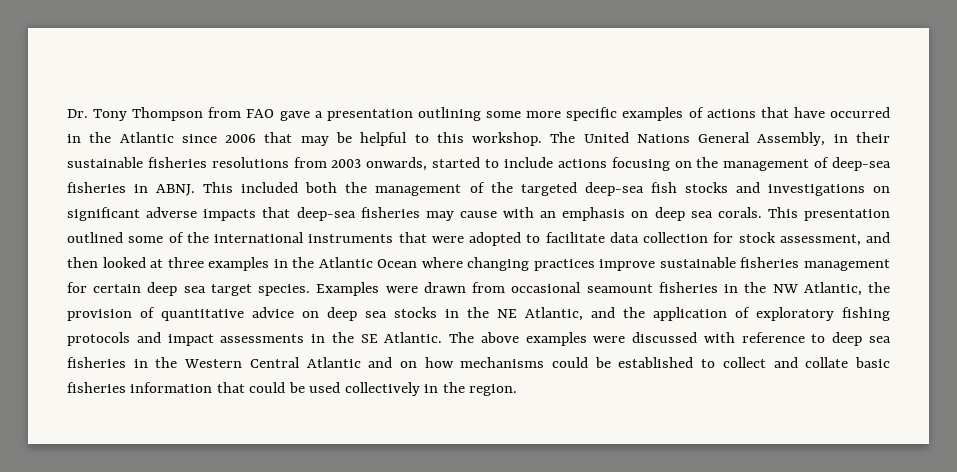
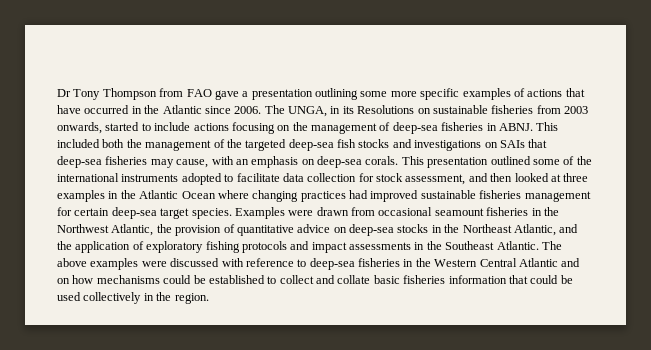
[67,109,88,118] Dr. -> [57,89,71,97] Dr
[225,132,891,146] [67,157,289,168] 2006 that may be helpful to this workshop. The United Nations General Assembly, in their sustainable fisheries resolutions -> [234,105,534,117] 2006. The UNGA, in its Resolutions on sustainable fisheries
[67,207,257,221] significant adverse impacts -> [499,140,525,148] SAIs
[459,211,497,218] cause -> [176,159,209,168] cause,
[654,207,713,221] deep sea -> [317,156,362,168] deep-sea
[398,232,464,243] that were -> (179, 178) none
[599,259,656,271] improve -> [349,190,419,202] had improved
[147,282,206,296] deep sea -> [111,207,157,219] deep-sea
[772,284,798,293] NW -> [57,224,109,233] Northwest
[327,307,387,321] deep sea -> [349,224,394,236] deep-sea
[497,309,517,318] NE -> [462,224,512,233] Northeast
[360,334,378,343] SE -> [445,241,495,250] Southeast
[832,332,891,346] deep sea -> [309,258,355,270] deep-sea

